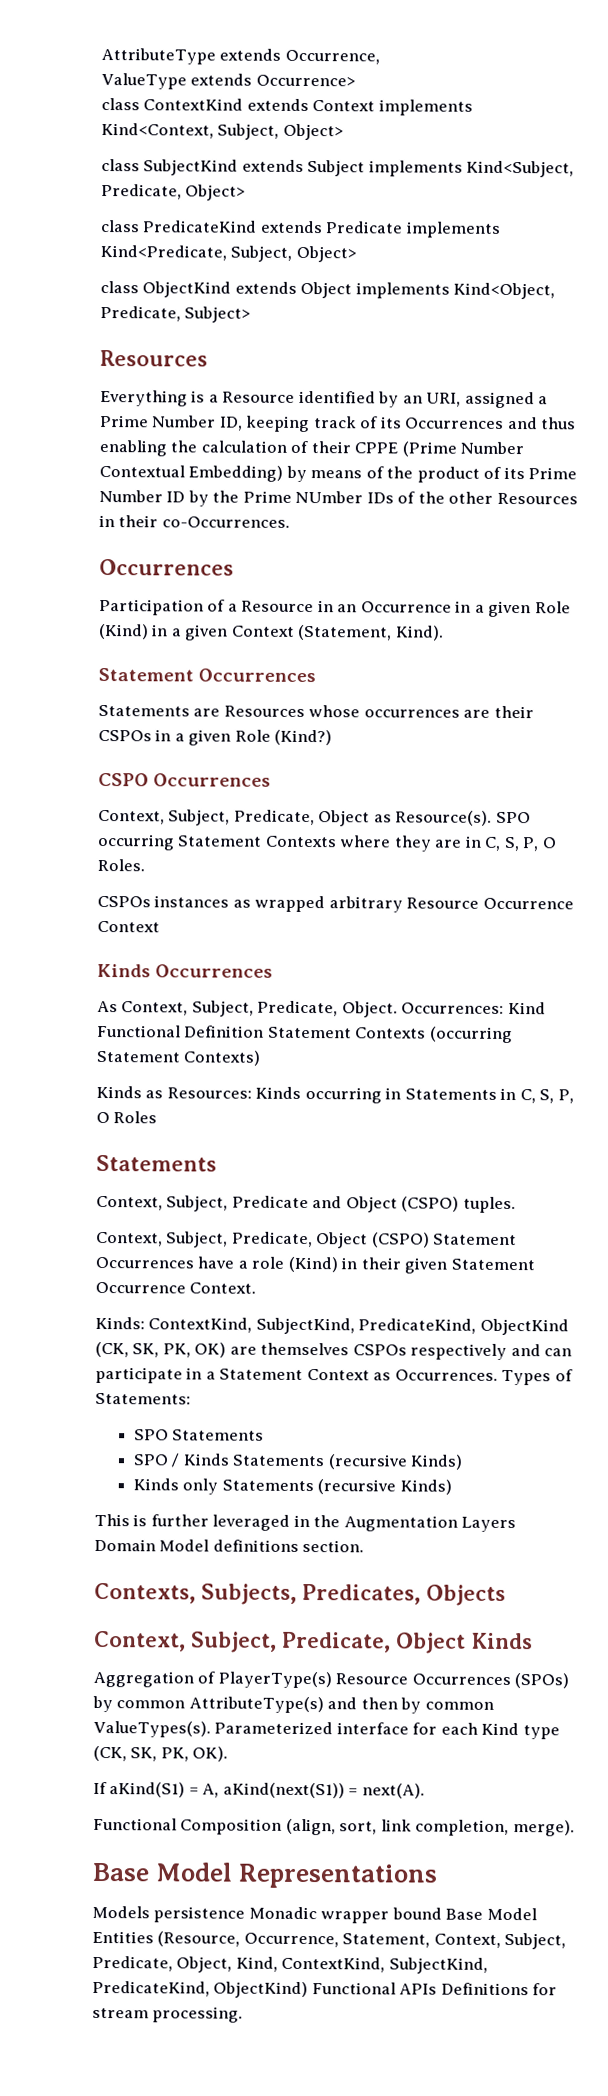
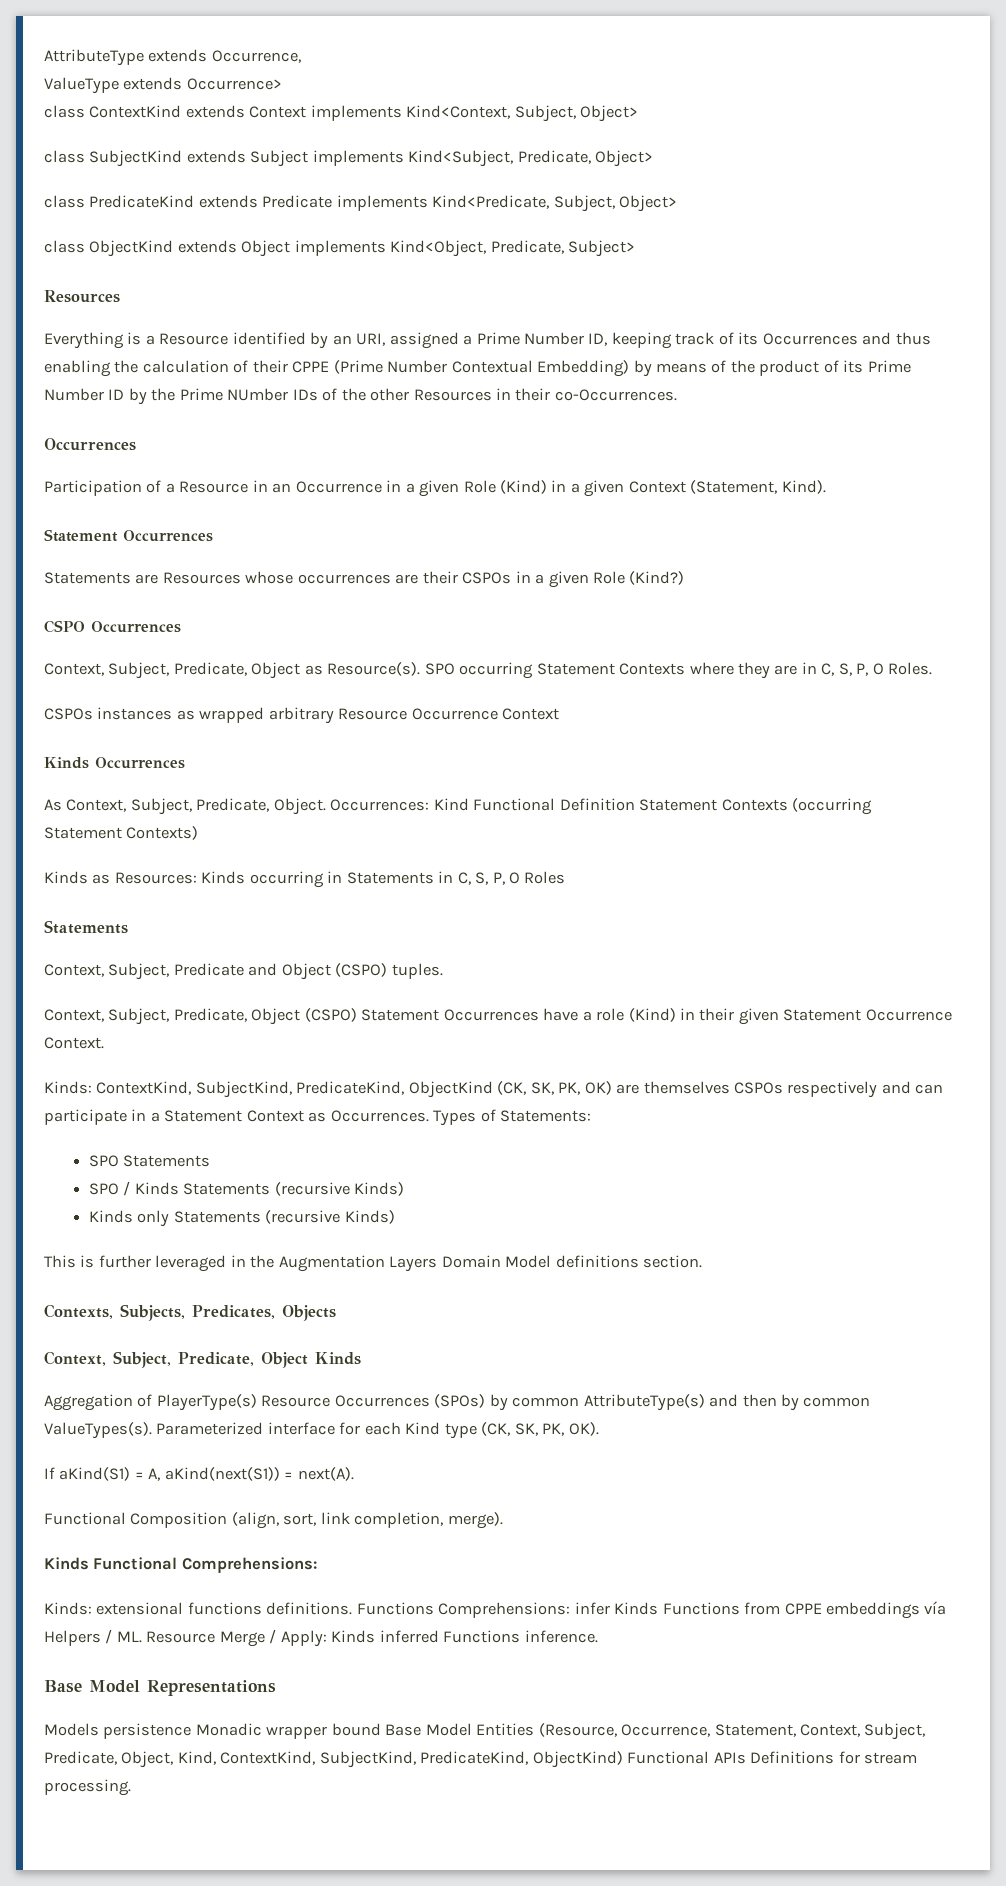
(575, 1828) none -> [44,1557,317,1573] [44,1601,947,1619] [44,1629,598,1647] // Kinds Functional Comprehensions: // Kinds: extensional functions definitions. Functions Comprehensions: infer Kinds Functions from CPPE embeddings vía Helpers / ML. Resource Merge / Apply: Kinds inferred Functions inference.

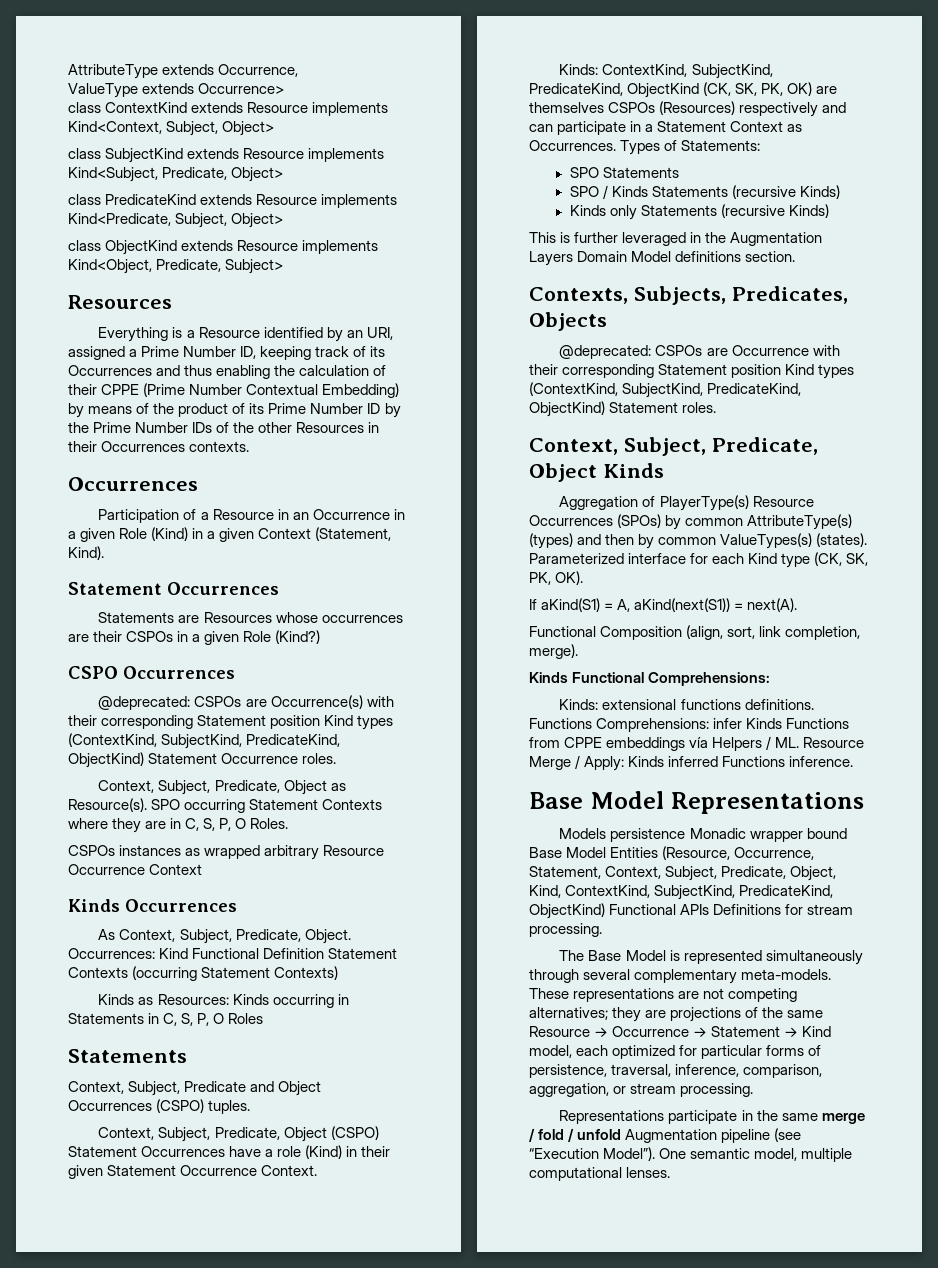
[249,106,307,118] Context -> [247,102,309,113] Resource
[250,150,309,167] Subject -> [243,148,305,159] Resource
[262,195,333,208] Predicate -> [256,194,318,205] Resource
[241,240,291,257] Object -> [237,240,299,251] Resource
[227,388,289,401] NUmber -> [135,422,189,433] Number
[554,389,677,401] co-Occurrences. -> [101,441,250,452] Occurrences contexts.
(181, 627) none -> [98,695,394,710] [68,715,394,730] [68,733,341,749] [68,752,337,768] // @deprecated: CSPOs are Occurrence(s) with their corresponding Statement position Kind types (ContextKind, SubjectKind, PredicateKind, ObjectKind) Statement Occurrence roles.
(331, 971) none -> [68,1100,152,1111] Occurrences
(784, 1088) none -> [659,101,736,115] (Resources)
(336, 1313) none -> [559,345,840,359] [529,364,855,379] [529,382,802,398] [529,401,717,417] // @deprecated: CSPOs are Occurrence with their corresponding Statement position Kind types (ContextKind, SubjectKind, PredicateKind, ObjectKind) Statement roles.
(705, 1402) none -> [529,533,573,549] (types)
[44,1422,152,1439] ValueTypes(s). -> [720,533,868,549] ValueTypes(s) (states).
(131, 1787) none -> [559,950,863,965] [529,969,832,984] [529,988,798,1002] [529,1007,824,1022] [529,1026,832,1037] [529,1045,822,1059] [529,1064,823,1078] [529,1083,754,1097] [559,1110,865,1124] [529,1128,802,1143] [529,1147,853,1162] [529,1167,671,1181] // The Base Model is represented simultaneously through several complementary meta-models. These representations are not competing alternatives; they are projections of the same Resource → Occurrence → Statement → Kind model, each optimized for particular forms of persistence, traversal, inference, comparison, aggregation, or stream processing. // Representations participate in the same merge / fold / unfold Augmentation pipeline (see “Execution Model”). One semantic model, multiple computational lenses.

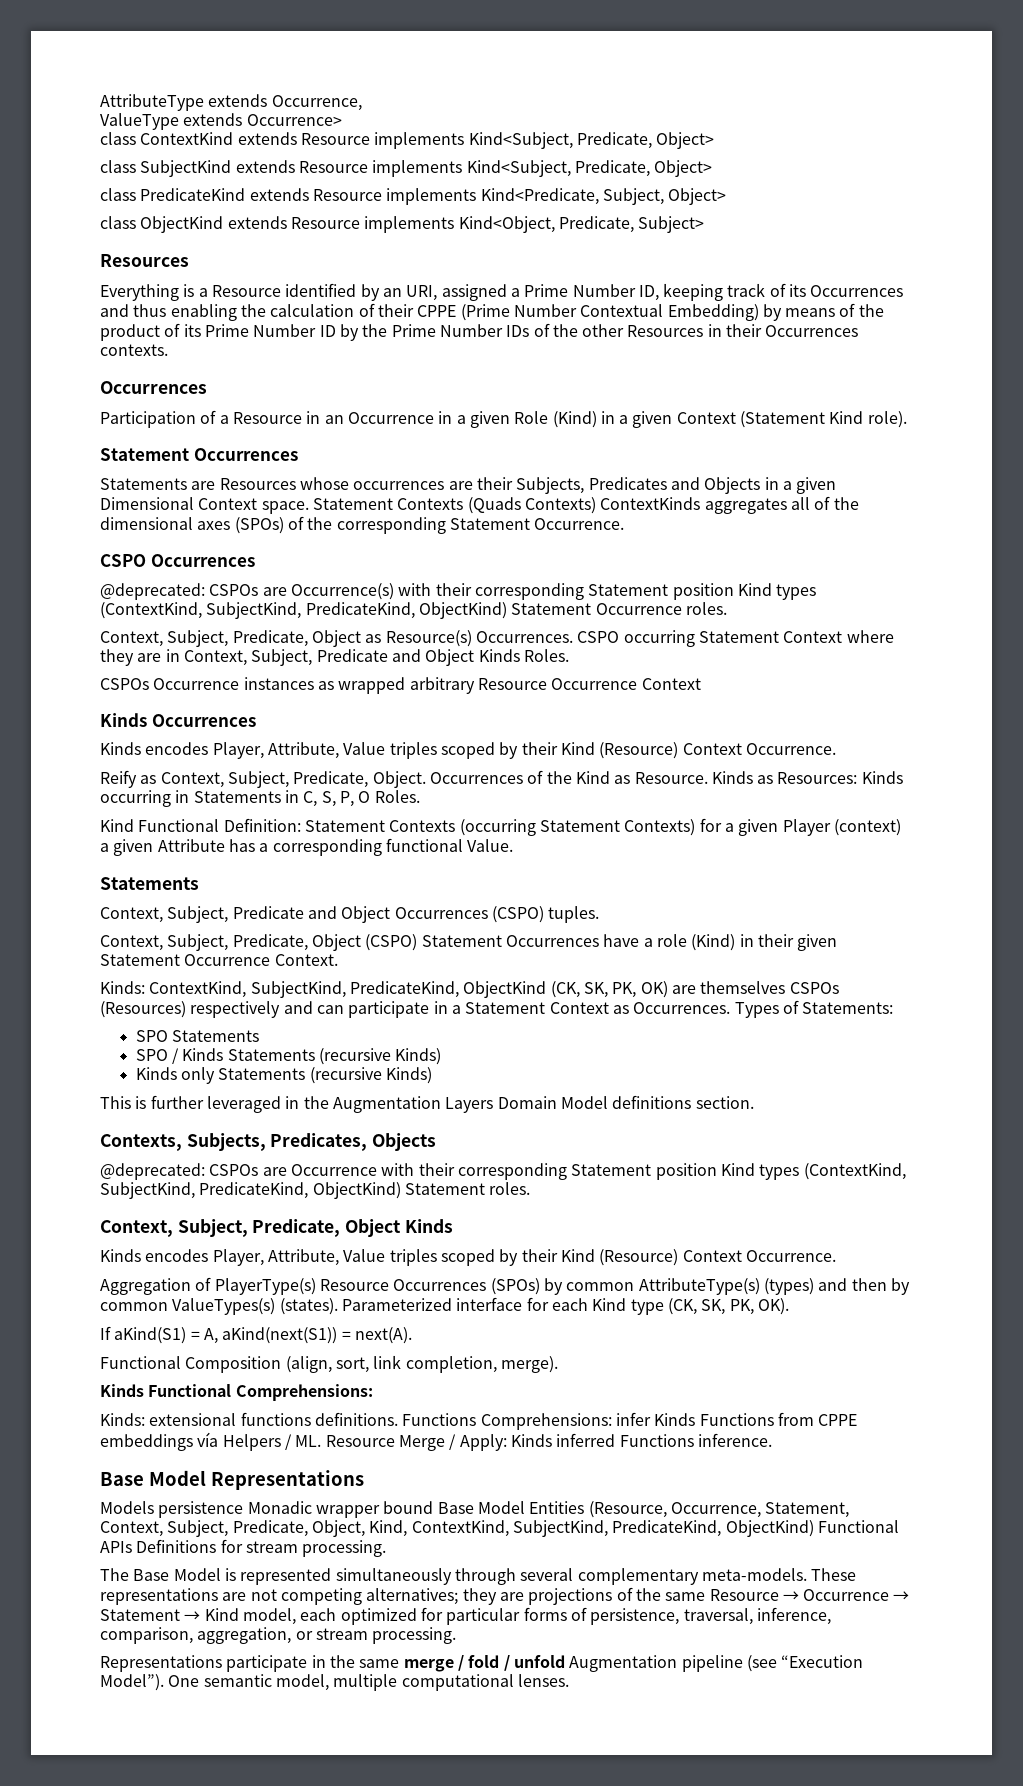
[68,121,219,136] Kind<Context, Subject, -> [468,132,652,149] Kind<Subject, Predicate,
[315,527,392,541] [68,546,104,560] (Statement, Kind). -> [740,411,907,428] (Statement Kind role).
[126,630,321,645] CSPOs in a given Role (Kind?) -> [516,477,837,494] [100,496,859,514] [100,516,625,534] Subjects, Predicates and Objects in a given Dimensional Context space. Statement Contexts (Quads Contexts) ContextKinds aggregates all of the dimensional axes (SPOs) of the corresponding Statement Occurrence.
[68,798,181,812] Resource(s). SPO -> [385,630,620,647] Resource(s) Occurrences. CSPO
[322,799,383,810] Contexts -> [783,631,843,643] Context
[185,818,247,831] C, S, P, O -> [183,649,520,666] Context, Subject, Predicate and Object Kinds
(115, 850) none -> [153,678,240,690] Occurrence
[98,929,351,944] [68,948,398,959] [68,966,339,981] As Context, Subject, Predicate, Object. Occurrences: Kind Functional Definition Statement Contexts (occurring Statement Contexts) // -> [100,742,836,759] [100,770,708,788] Kinds encodes Player, Attribute, Value triples scoped by their Kind (Resource) Context Occurrence. // Reify as Context, Subject, Predicate, Object. Occurrences of the Kind as Resource.
[228,1013,264,1024] Roles -> [374,790,420,803] [100,818,901,836] [100,838,514,856] Roles. // Kind Functional Definition: Statement Contexts (occurring Statement Contexts) for a given Player (context) a given Attribute has a corresponding functional Value.
(664, 470) none -> [100,1249,836,1266] // Kinds encodes Player, Attribute, Value triples scoped by their Kind (Resource) Context Occurrence.

